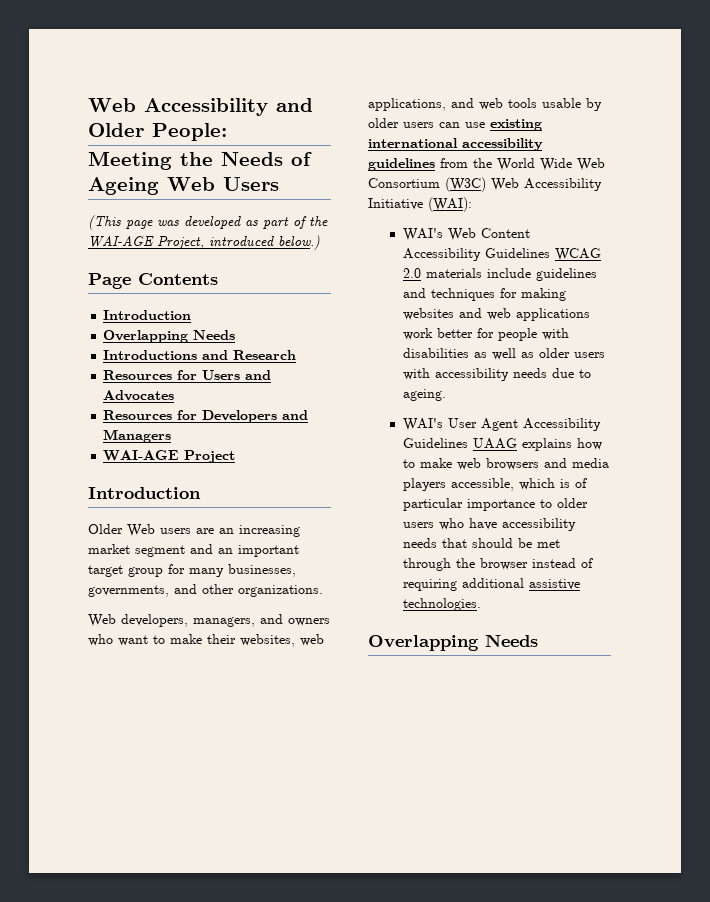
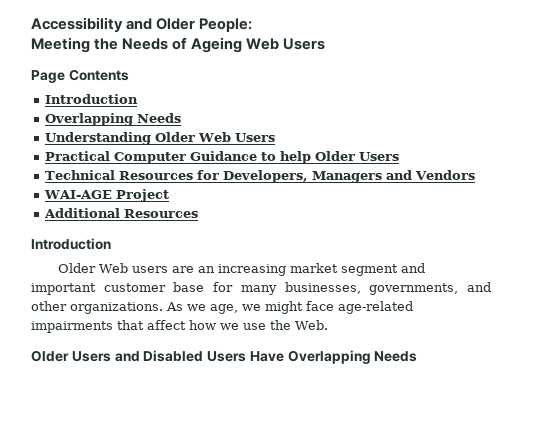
[88,98,136,112] Web -> (31, 24) none
[88,215,328,230] [88,235,320,250] // (This page was developed as part of the WAI-AGE Project, introduced below.) -> (326, 44) none
[103,350,297,360] [103,370,272,380] [103,390,175,401] [103,410,309,423] [103,429,172,443] Introductions and Research // Resources for Users and Advocates // Resources for Developers and Managers -> [44,132,275,145] [44,151,399,164] [44,170,475,183] Understanding Older Web Users // Practical Computer Guidance to help Older Users // Technical Resources for Developers, Managers and Vendors
(236, 456) none -> [43,208,198,218] // Additional Resources
[218,545,299,557] [88,565,163,577] an important target group -> [31,282,205,295] important customer base
[88,614,330,627] [88,634,324,647] [368,98,602,111] [368,118,542,131] [368,138,543,151] [368,158,605,171] [368,177,602,192] [368,197,472,212] [402,228,530,241] [402,248,601,261] [402,268,597,281] [402,288,566,301] [402,308,590,321] [402,328,569,341] [402,348,605,360] [402,368,591,381] [402,389,446,401] [402,418,601,431] [402,438,602,451] [402,458,609,470] [402,478,587,491] [402,498,588,511] [402,518,576,531] [402,538,560,548] [402,558,593,571] [402,578,580,591] [402,598,481,611] // Web developers, managers, and owners who want to make their websites, web applications, and web tools usable by older users can use existing international accessibility guidelines from the World Wide Web Consortium (W3C) Web Accessibility Initiative (WAI): // WAI's Web Content Accessibility Guidelines WCAG 2.0 materials include guidelines and techniques for making websites and web applications work better for people with disabilities as well as older users with accessibility needs due to ageing. // WAI's User Agent Accessibility Guidelines UAAG explains how to make web browsers and media players accessible, which is of particular importance to older users who have accessibility needs that should be met through the browser instead of requiring additional assistive technologies. // -> [166,301,413,314] [31,320,328,333] [31,350,284,362] As we age, we might face age-related impairments that affect how we use the Web. // Older Users and Disabled Users Have

